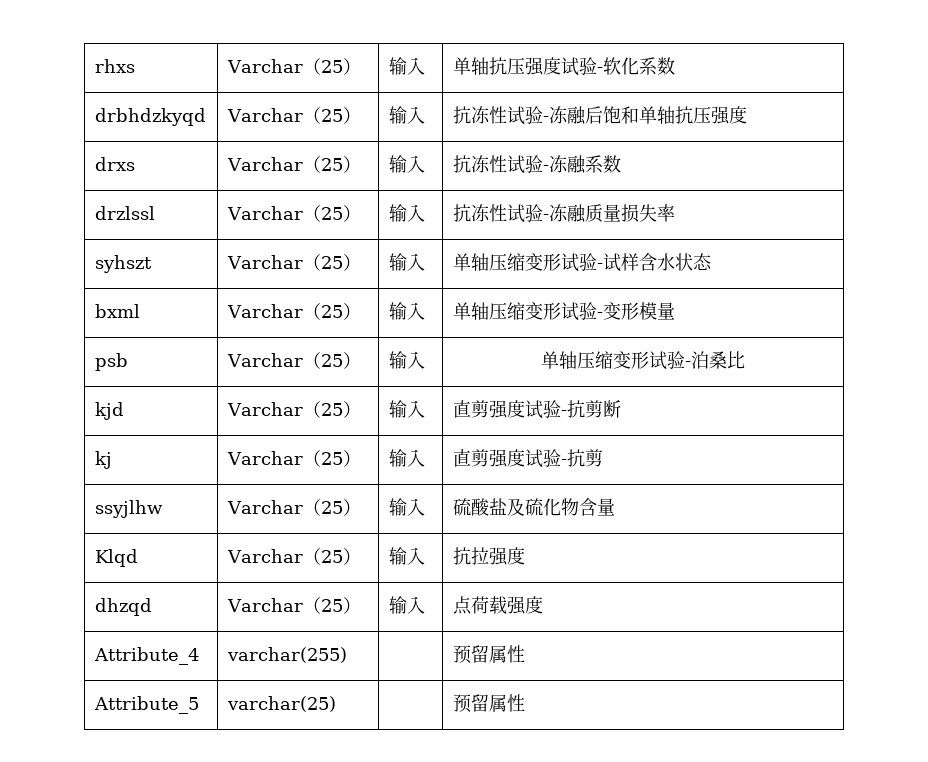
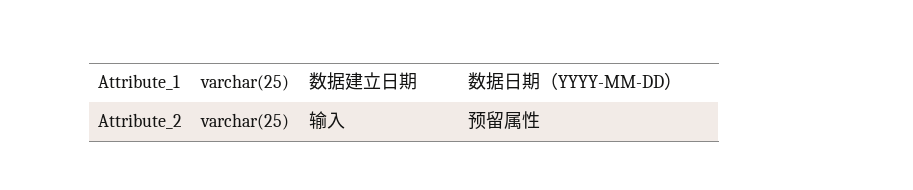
[94,59,135,73] [226,58,361,75] [388,57,425,75] [452,57,675,76] [94,108,206,126] [226,107,361,124] [388,106,425,124] [452,106,747,125] [94,157,135,171] [226,156,361,173] [388,155,425,173] [452,155,621,174] [94,206,155,220] [226,205,361,222] [388,204,425,222] [452,204,675,223] [94,255,152,273] [226,254,361,271] [388,253,425,271] [452,253,712,272] [94,304,140,318] [226,303,361,320] [388,302,425,320] [452,302,675,321] [94,353,128,371] [226,352,361,369] [388,351,425,369] [541,351,745,370] [94,402,124,420] [226,401,361,418] [388,400,425,418] [452,400,621,419] [94,451,112,469] [226,450,361,467] [388,449,425,467] [452,449,603,468] [94,500,163,518] [226,499,361,516] [388,498,425,516] [452,498,615,516] [94,549,138,567] [226,548,361,565] [388,547,425,565] [452,547,525,566] [94,598,152,616] [226,597,361,614] [388,596,425,614] [452,596,543,615] [93,647,199,665] [226,647,347,663] [452,645,525,664] [93,696,199,714] [226,696,336,712] rhxs | Varchar（25） | 输入 | 单轴抗压强度试验-软化系数 // drbhdzkyqd | Varchar（25） | 输入 | 抗冻性试验-冻融后饱和单轴抗压强度 // drxs | Varchar（25） | 输入 | 抗冻性试验-冻融系数 // drzlssl | Varchar（25） | 输入 | 抗冻性试验-冻融质量损失率 // syhszt | Varchar（25） | 输入 | 单轴压缩变形试验-试样含水状态 // bxml | Varchar（25） | 输入 | 单轴压缩变形试验-变形模量 // psb | Varchar（25） | 输入 | 单轴压缩变形试验-泊桑比 // kjd | Varchar（25） | 输入 | 直剪强度试验-抗剪断 // kj | Varchar（25） | 输入 | 直剪强度试验-抗剪 // ssyjlhw | Varchar（25） | 输入 | 硫酸盐及硫化物含量 // Klqd | Varchar（25） | 输入 | 抗拉强度 // dhzqd | Varchar（25） | 输入 | 点荷载强度 // Attribute_4 | varchar(255) | | 预留属性 // Attribute_5 | varchar(25) | -> [98,74,181,90] [200,74,290,91] [309,72,418,90] [468,72,683,90] [98,113,183,129] [200,113,290,130] [309,111,346,130] Attribute_1 | varchar(25) | 数据建立日期 | 数据日期（YYYY-MM-DD） // Attribute_2 | varchar(25) | 输入

